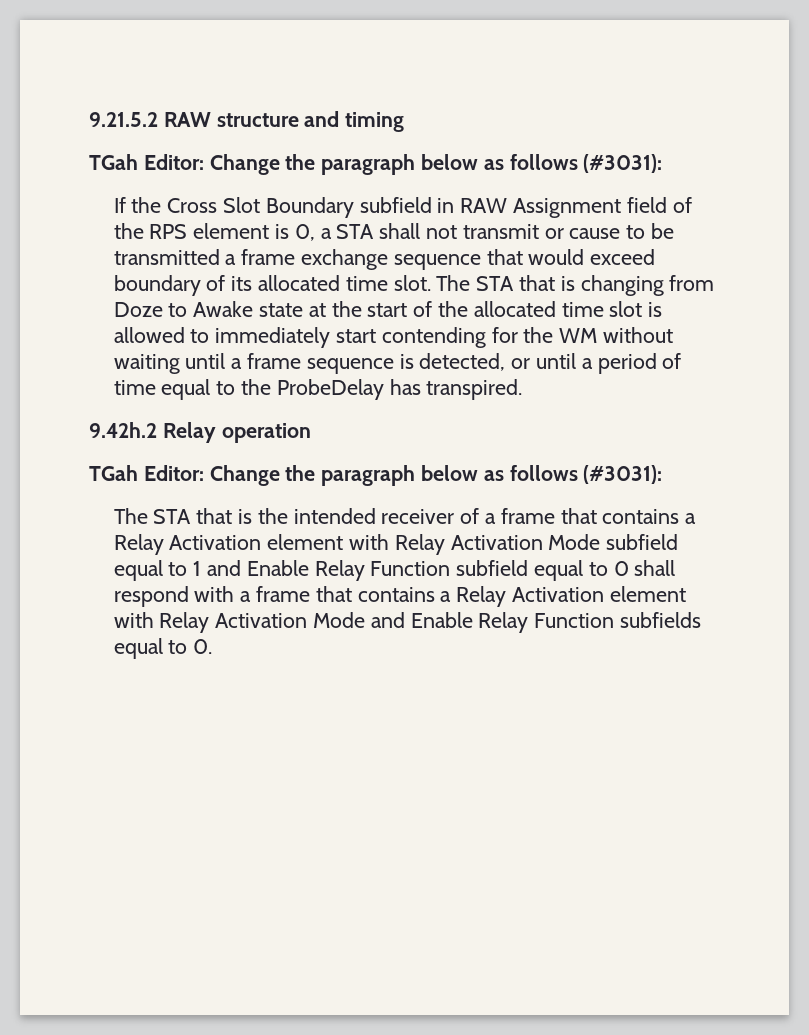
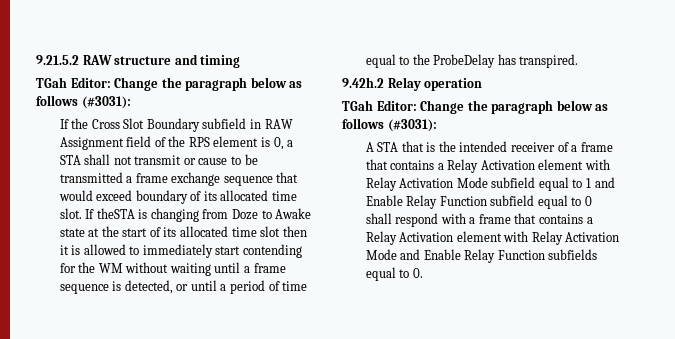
[436,275,556,291] The STA that -> [85,208,135,219] If theSTA
[438,301,469,317] the -> [163,227,177,237] its
(643, 309) none -> [282,226,307,237] [59,245,69,255] then it
[113,508,148,524] The -> [365,142,374,152] A

